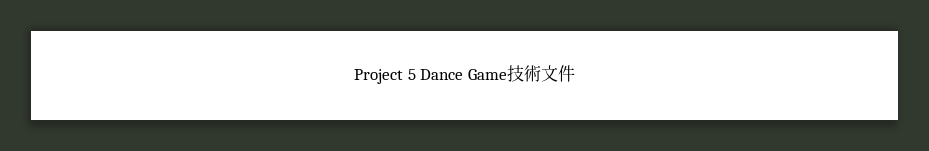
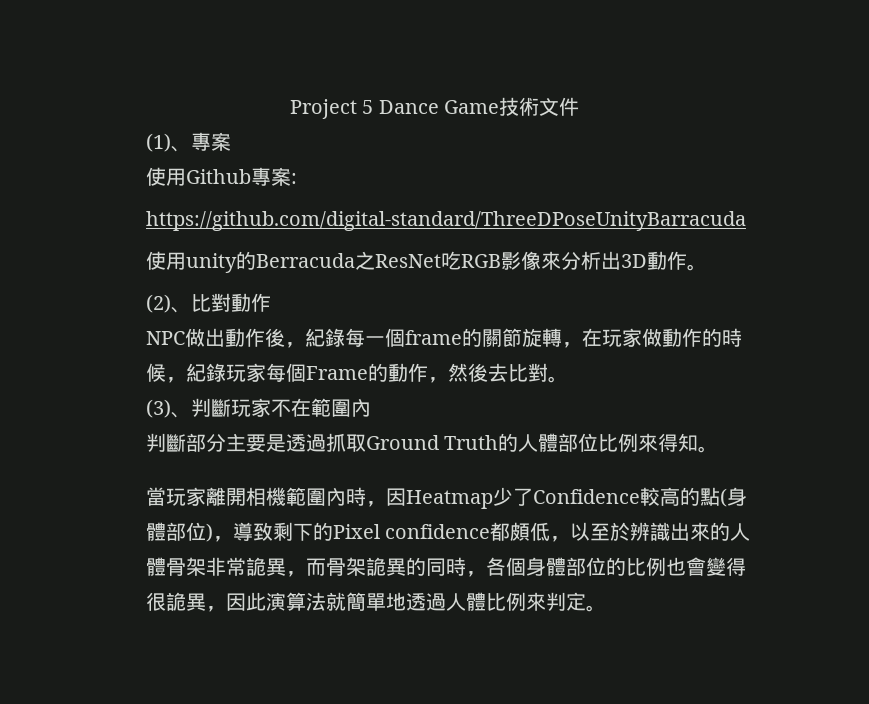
(575, 73) none -> [146,132,232,152] [146,167,298,186] [146,211,747,231] [146,251,708,273] [146,293,272,313] [146,328,743,348] [146,363,569,383] [146,398,372,418] [146,433,719,453] [146,487,748,509] [146,522,751,542] [146,557,747,577] [146,592,607,612] // (1)、專案 // 使用Github專案: // https://github.com/digital-standard/ThreeDPoseUnityBarracuda // 使用unity的Berracuda之ResNet吃RGB影像來分析出3D動作。 // (2)、比對動作 // NPC做出動作後，紀錄每一個frame的關節旋轉，在玩家做動作的時候，紀錄玩家每個Frame的動作，然後去比對。 // (3)、判斷玩家不在範圍內 // 判斷部分主要是透過抓取Ground Truth的人體部位比例來得知。 // 當玩家離開相機範圍內時，因Heatmap少了Confidence較高的點(身體部位)，導致剩下的Pixel confidence都頗低，以至於辨識出來的人體骨架非常詭異，而骨架詭異的同時，各個身體部位的比例也會變得很詭異，因此演算法就簡單地透過人體比例來判定。

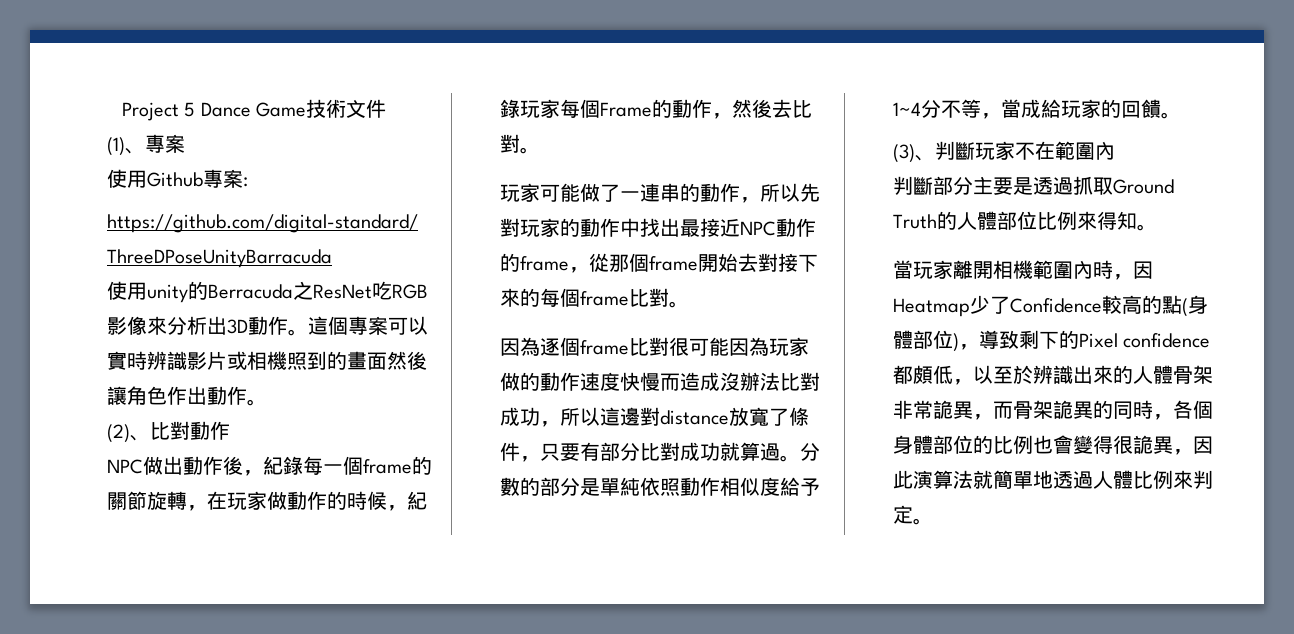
(708, 267) none -> [307,316,428,335] [106,351,427,370] [106,386,267,406] 這個專案可以實時辨識影片或相機照到的畫面然後讓角色作出動作。
(569, 379) none -> [499,183,820,203] [499,218,816,237] [499,253,818,273] [499,288,689,308] [499,337,809,356] [499,372,820,391] [499,407,809,427] [499,442,820,462] [499,477,820,496] [892,99,1181,119] // 玩家可能做了一連串的動作，所以先對玩家的動作中找出最接近NPC動作的frame，從那個frame開始去對接下來的每個frame比對。 // 因為逐個frame比對很可能因為玩家做的動作速度快慢而造成沒辦法比對成功，所以這邊對distance放寬了條件，只要有部分比對成功就算過。分數的部分是單純依照動作相似度給予1~4分不等，當成給玩家的回饋。

